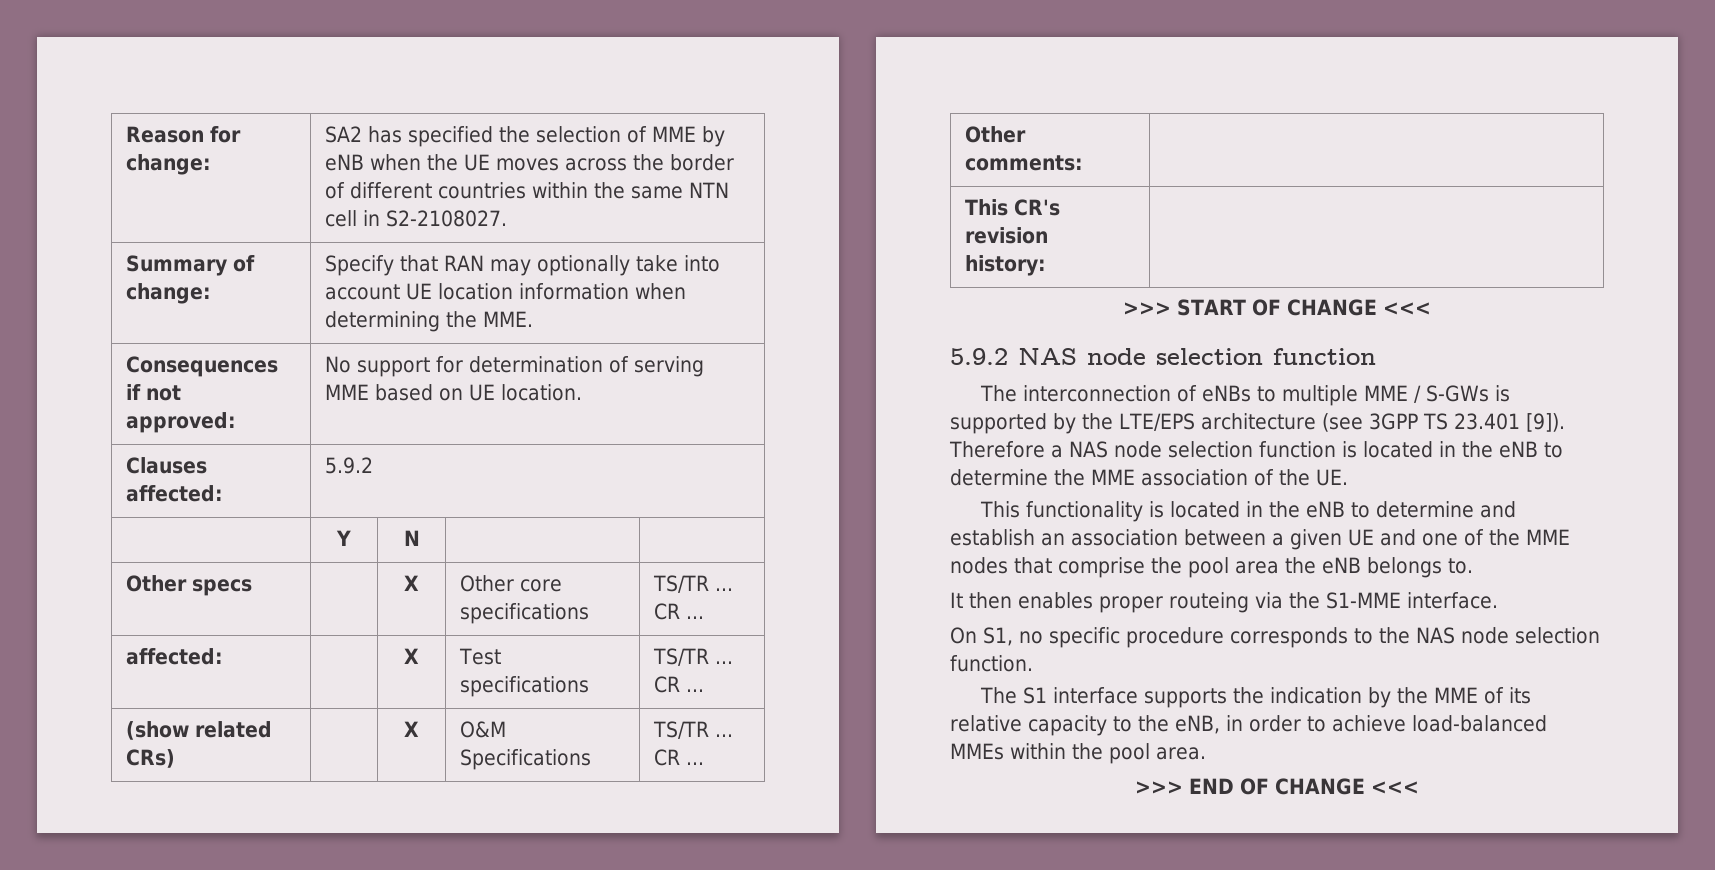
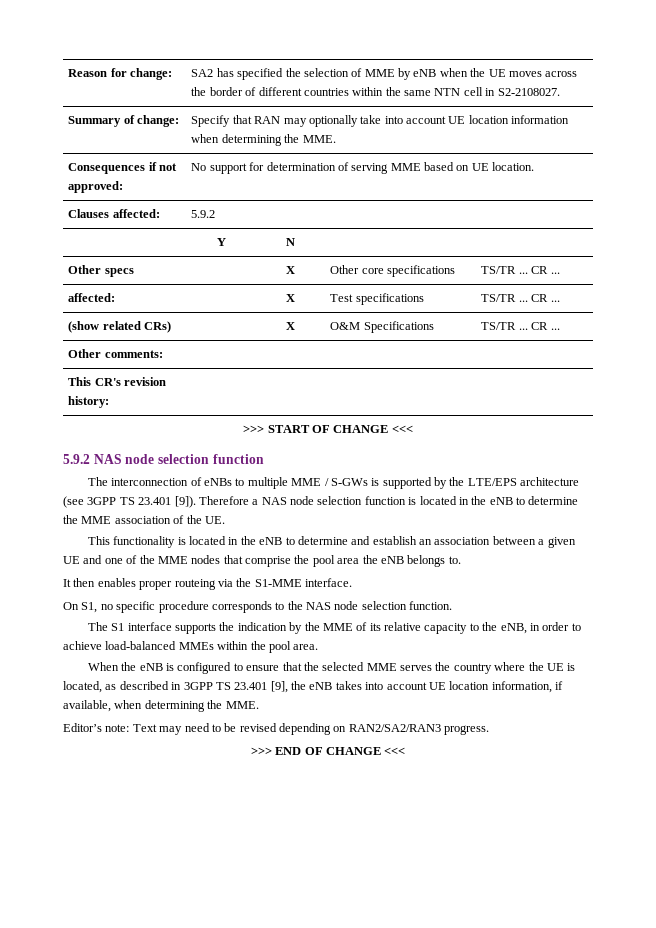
(1206, 753) none -> [87,662,576,674] [63,681,563,693] [63,700,259,712] [63,723,490,735] // When the eNB is configured to ensure that the selected MME serves the country where the UE is located, as described in 3GPP TS 23.401 [9], the eNB takes into account UE location information, if available, when determining the MME. // Editor’s note: Text may need to be revised depending on RAN2/SA2/RAN3 progress.

